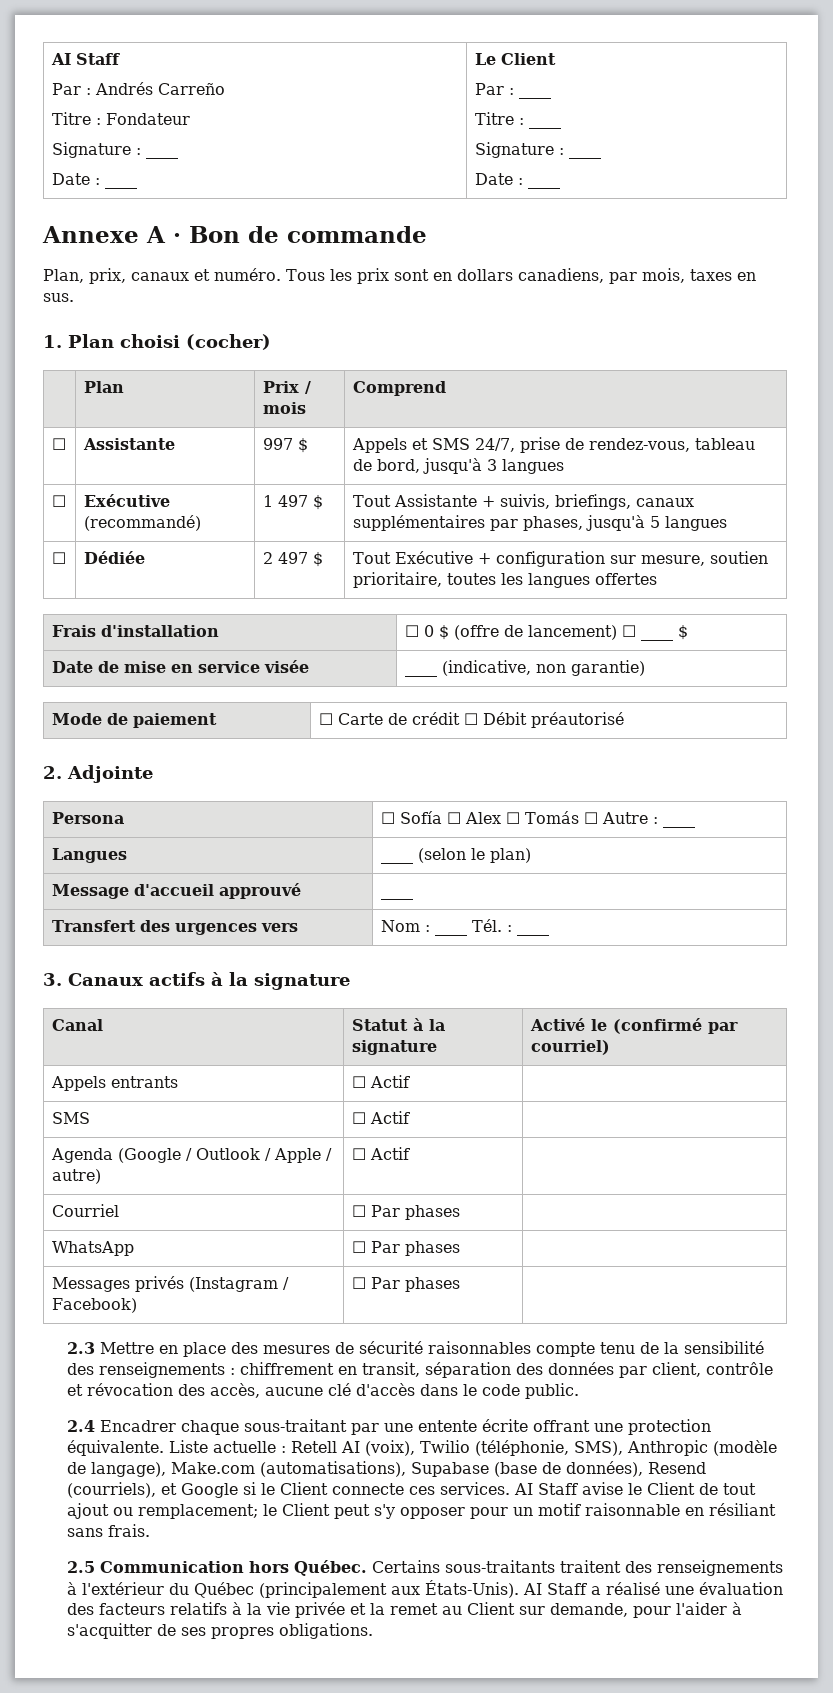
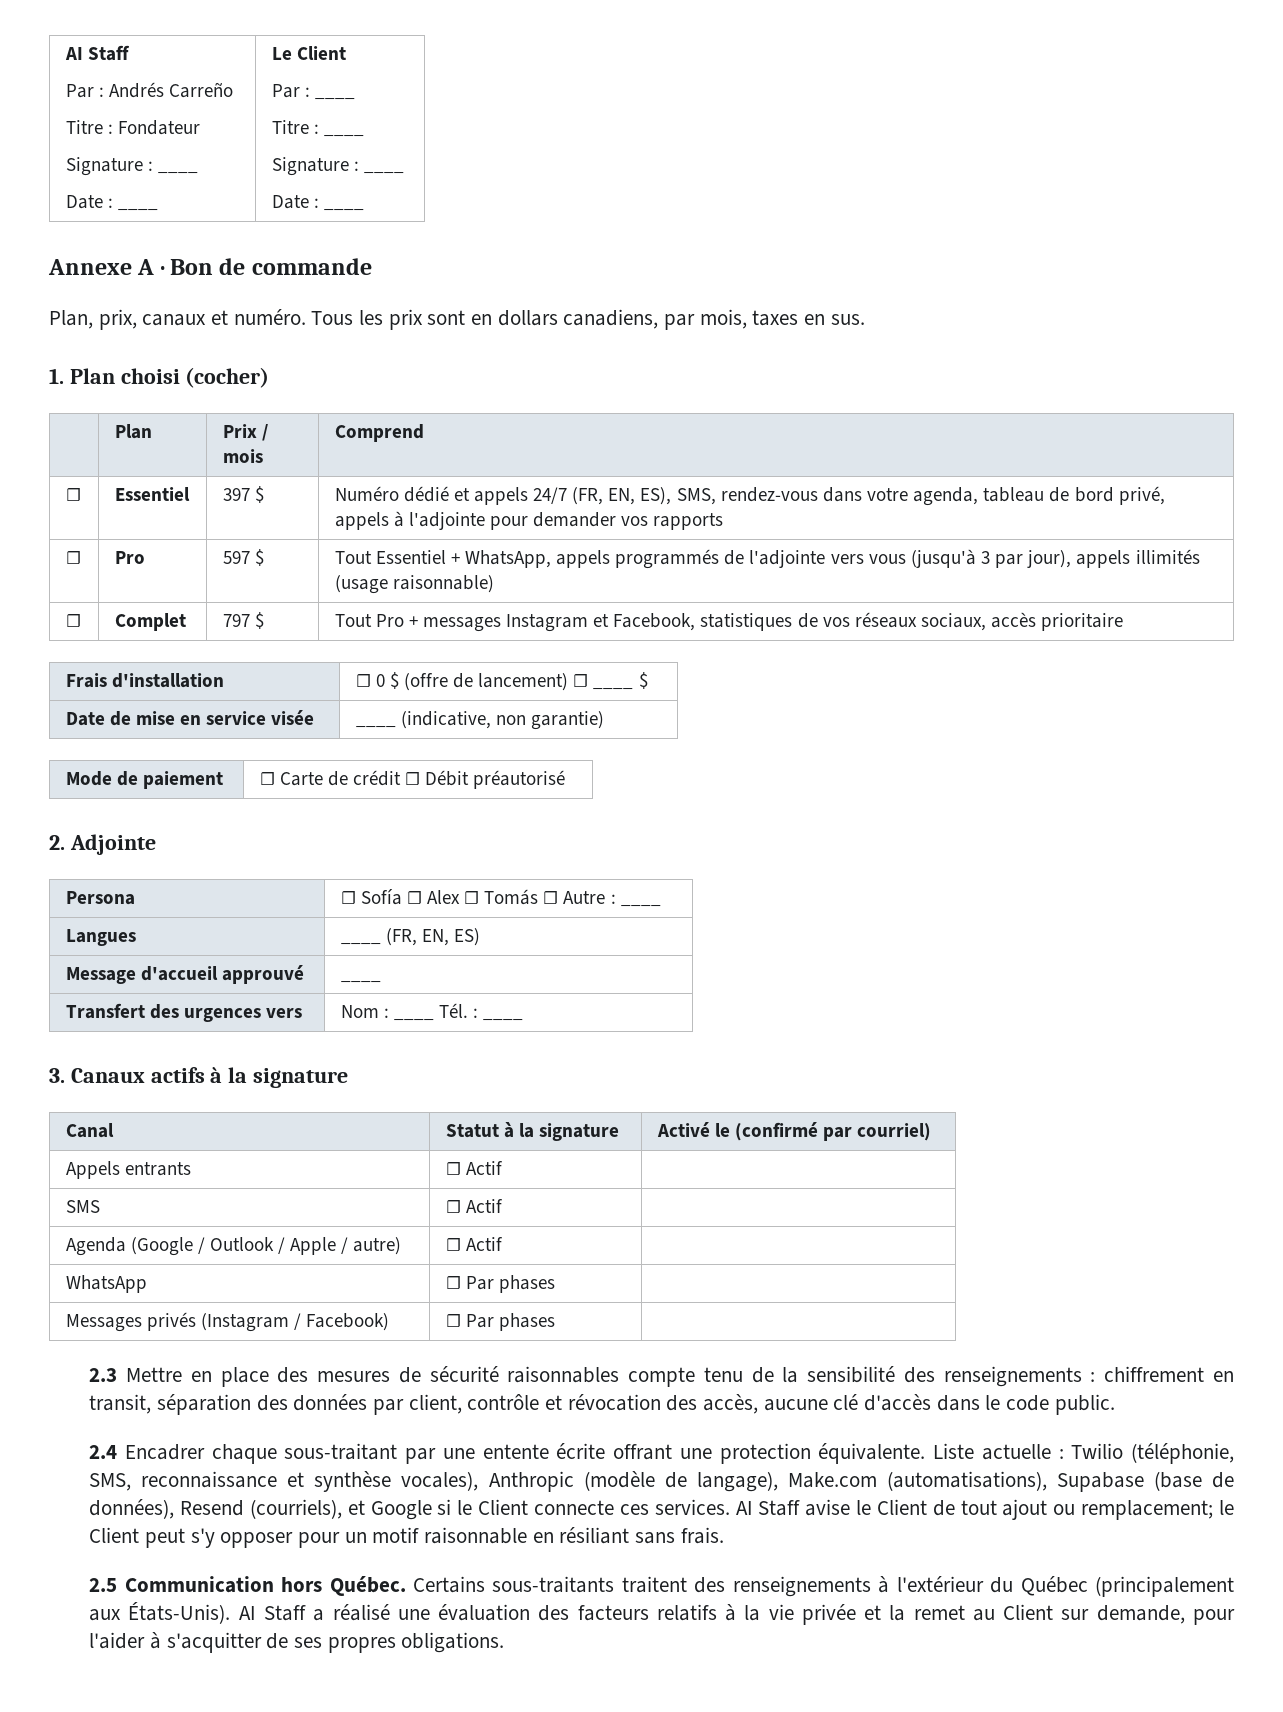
[82,438,175,450] [262,438,308,453] [351,437,755,453] [352,458,564,474] [51,495,66,507] [83,494,170,507] [83,515,201,531] [262,495,323,510] [352,494,694,510] [352,515,727,531] [51,552,66,564] [83,551,145,564] [262,552,323,567] [352,551,768,567] [352,572,657,588] Assistante | 997 $ | Appels et SMS 24/7, prise de rendez-vous, tableau de bord, jusqu'à 3 langues // ☐ | Exécutive (recommandé) | 1 497 $ | Tout Assistante + suivis, briefings, canaux supplémentaires par phases, jusqu'à 5 langues // ☐ | Dédiée | 2 497 $ | Tout Exécutive + configuration sur mesure, soutien prioritaire, toutes les langues offertes -> [114,487,190,501] [222,486,264,503] [334,486,1165,506] [334,511,724,530] [65,551,81,564] [114,551,145,564] [222,549,264,566] [334,549,1200,569] [334,575,494,594] [65,614,81,627] [114,613,186,631] [222,612,264,629] [334,612,1124,632] Essentiel | 397 $ | Numéro dédié et appels 24/7 (FR, EN, ES), SMS, rendez-vous dans votre agenda, tableau de bord privé, appels à l'adjointe pour demander vos rapports // ☐ | Pro | 597 $ | Tout Essentiel + WhatsApp, appels programmés de l'adjointe vers vous (jusqu'à 3 par jour), appels illimités (usage raisonnable) // ☐ | Complet | 797 $ | Tout Pro + messages Instagram et Facebook, statistiques de vos réseaux sociaux, accès prioritaire
[417,848,531,863] (selon le plan) -> [385,928,480,946] (FR, EN, ES)
[51,1204,119,1217] [351,1205,460,1220] // Courriel | ☐ Par phases | -> (503, 1244) none
[290,1440,623,1456] Retell AI (voix), Twilio (téléphonie, SMS), -> [1071,1443,1234,1464] [89,1471,479,1492] Twilio (téléphonie, SMS, reconnaissance et synthèse vocales),

